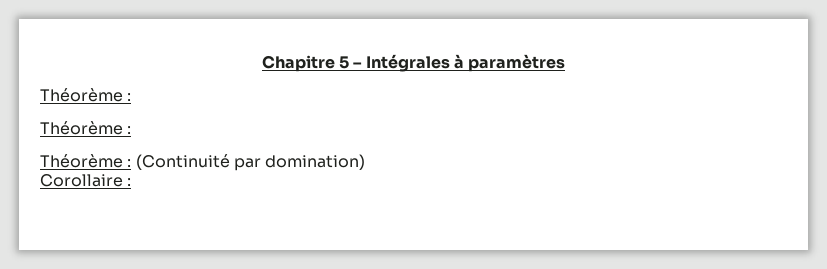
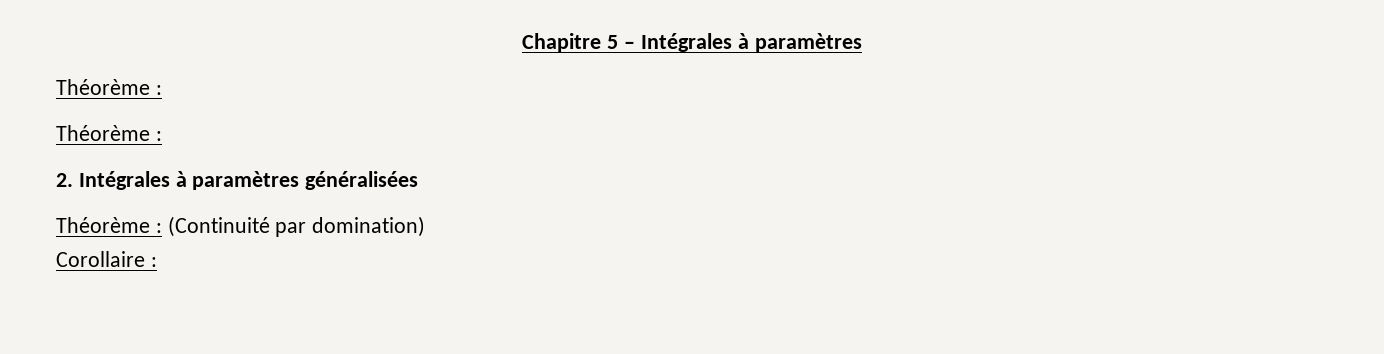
(132, 130) none -> [56,171,419,190] // 2. Intégrales à paramètres généralisées

